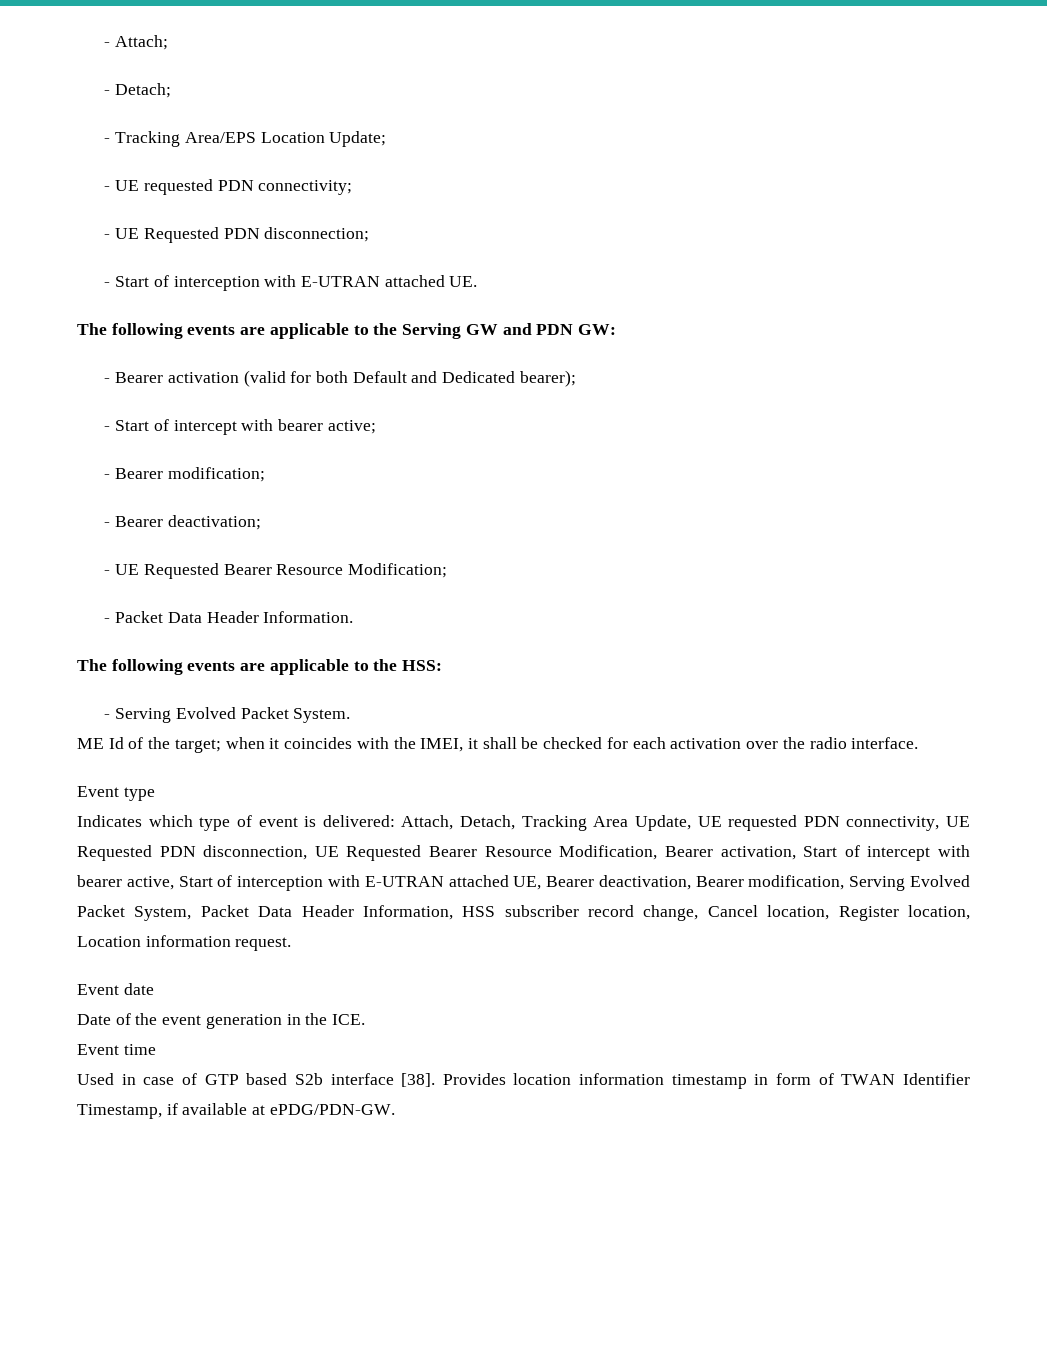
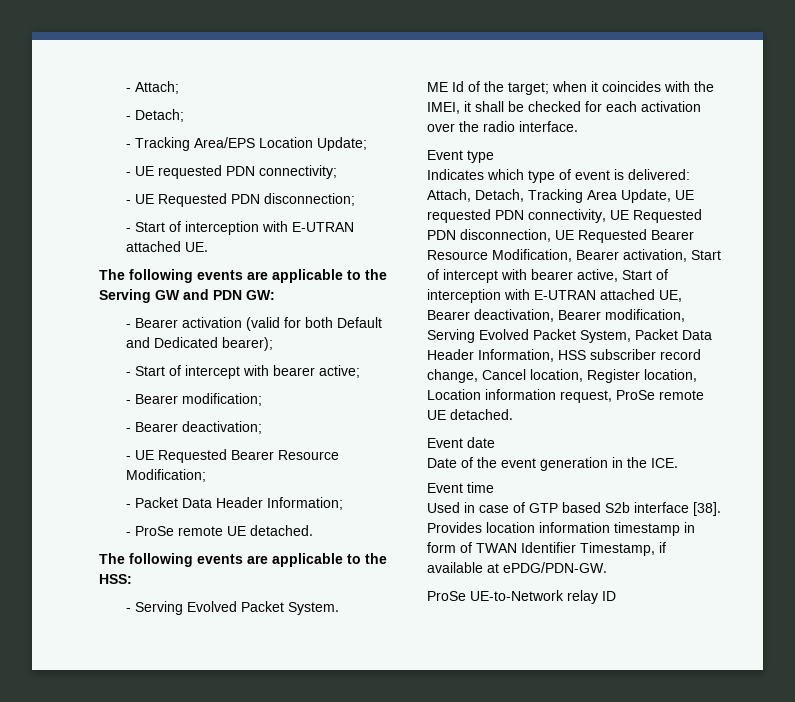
[263,611,354,623] Information. -> [266,497,343,510] [125,525,313,536] Information; // - ProSe remote UE detached.
[235,937,292,951] request. -> [560,390,704,403] [427,409,513,420] request, ProSe remote UE detached.
(395, 1109) none -> [427,590,616,604] // ProSe UE-to-Network relay ID

